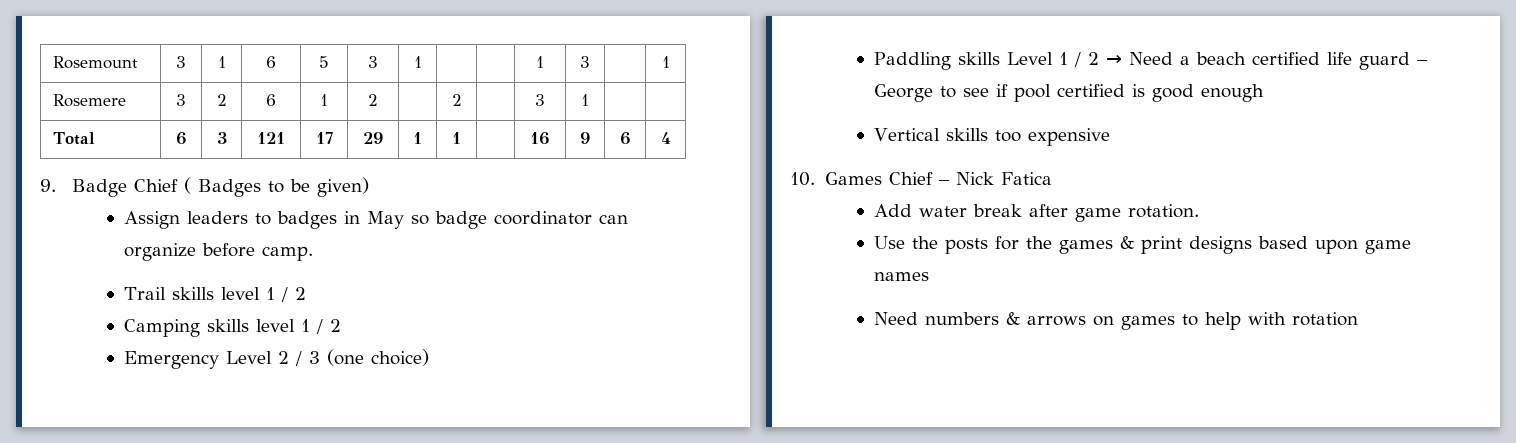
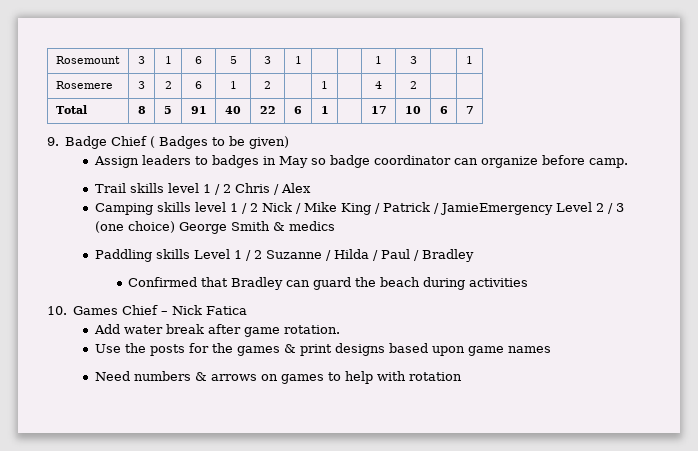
[451,94,462,106] [535,94,545,106] [581,94,589,106] [52,132,95,145] [175,132,187,145] [216,132,227,144] [257,132,285,144] [315,132,333,144] [363,132,383,144] [413,132,422,144] [452,132,461,144] [530,132,550,145] [580,132,590,144] [619,132,631,145] [660,132,671,144] 2 | | 3 | 1 | | // Total | 6 | 3 | 121 | 17 | 29 | 1 | 1 | | 16 | 9 | 6 | 4 -> [321,81,328,89] [375,81,382,89] [409,81,417,89] [55,105,87,114] [137,106,146,114] [164,106,172,114] [190,106,207,114] [225,106,241,114] [259,106,276,114] [294,106,302,114] [320,106,329,114] [370,106,387,114] [405,106,421,114] [439,106,448,114] [465,106,474,114] 1 | | 4 | 2 | | // Total | 8 | 5 | 91 | 40 | 22 | 6 | 1 | | 17 | 10 | 6 | 7
(307, 293) none -> [234,183,311,195] Chris / Alex
[124,351,220,369] // Emergency -> [261,202,553,215] Nick / Mike King / Patrick / JamieEmergency
(430, 357) none -> [178,221,335,234] George Smith & medics
[1106,52,1429,70] [874,84,1265,102] [874,128,1111,146] → Need a beach certified life guard – George to see if pool certified is good enough // Vertical skills too expensive -> [265,249,474,262] [128,277,529,290] Suzanne / Hilda / Paul / Bradley // Confirmed that Bradley can guard the beach during activities

